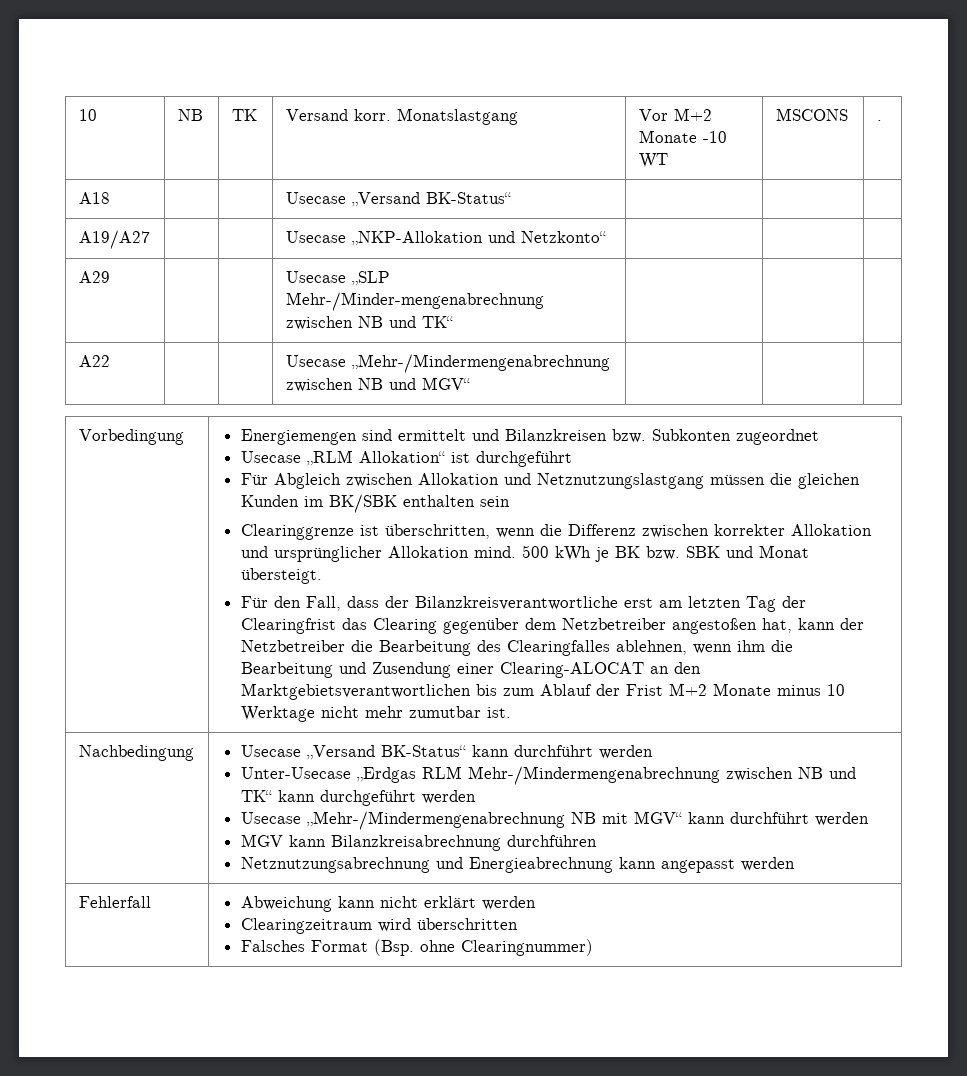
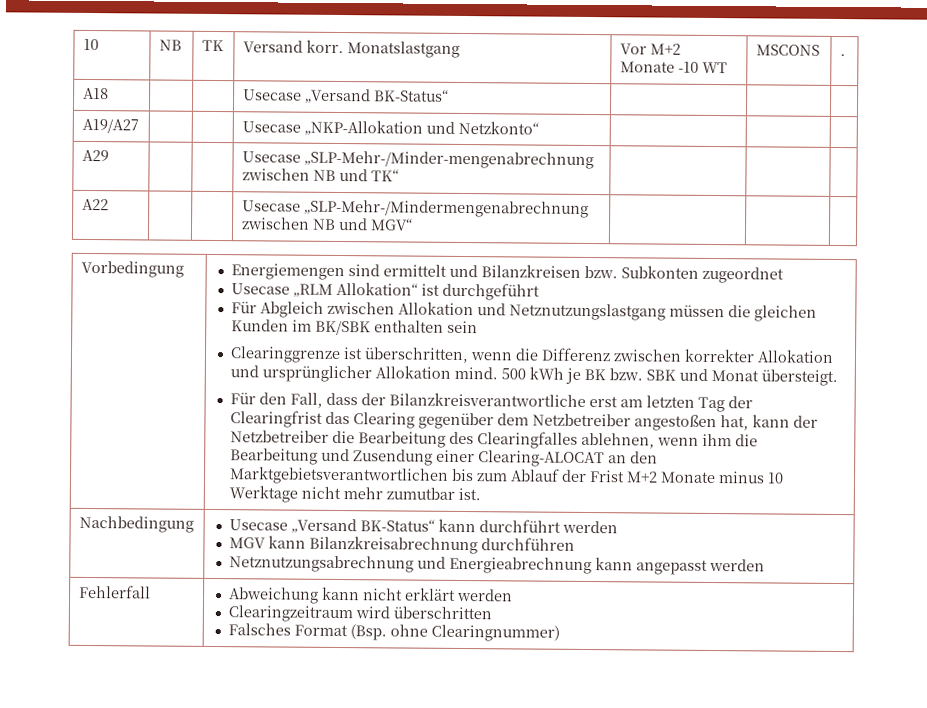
[351,271,390,286] [285,292,544,311] „SLP Mehr-/Minder-mengenabrechnung -> [303,150,594,170] „SLP-Mehr-/Minder-mengenabrechnung
[351,354,610,373] „Mehr-/Mindermengenabrechnung -> [303,199,589,218] „SLP-Mehr-/Mindermengenabrechnung
[240,766,856,785] [240,790,476,806] [240,811,869,830] // Unter-Usecase „Erdgas RLM Mehr-/Mindermengenabrechnung zwischen NB und TK“ kann durchgeführt werden // Usecase „Mehr-/Mindermengenabrechnung NB mit MGV“ kann durchführt werden -> (618, 527) none

